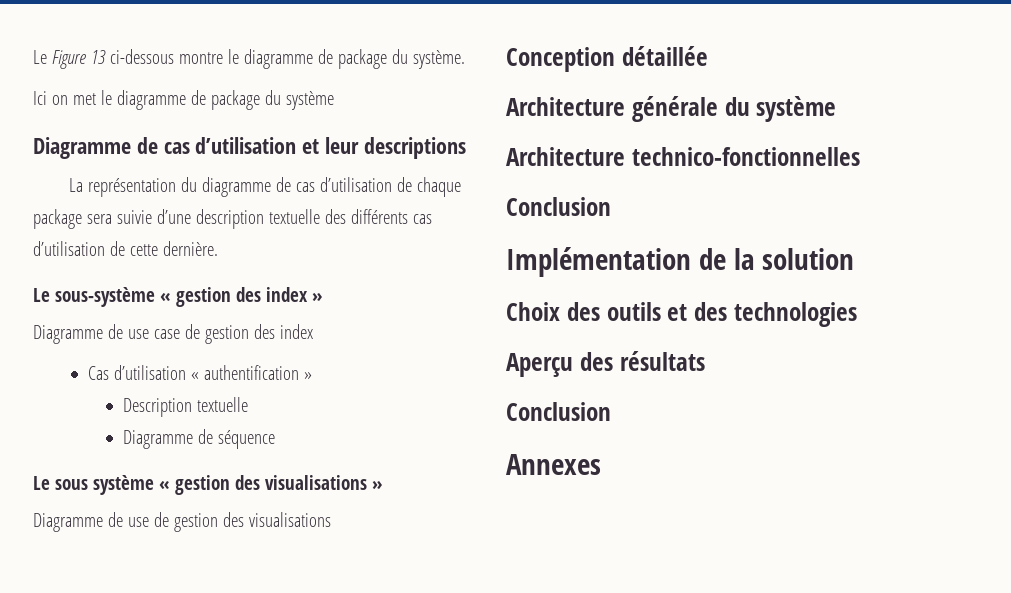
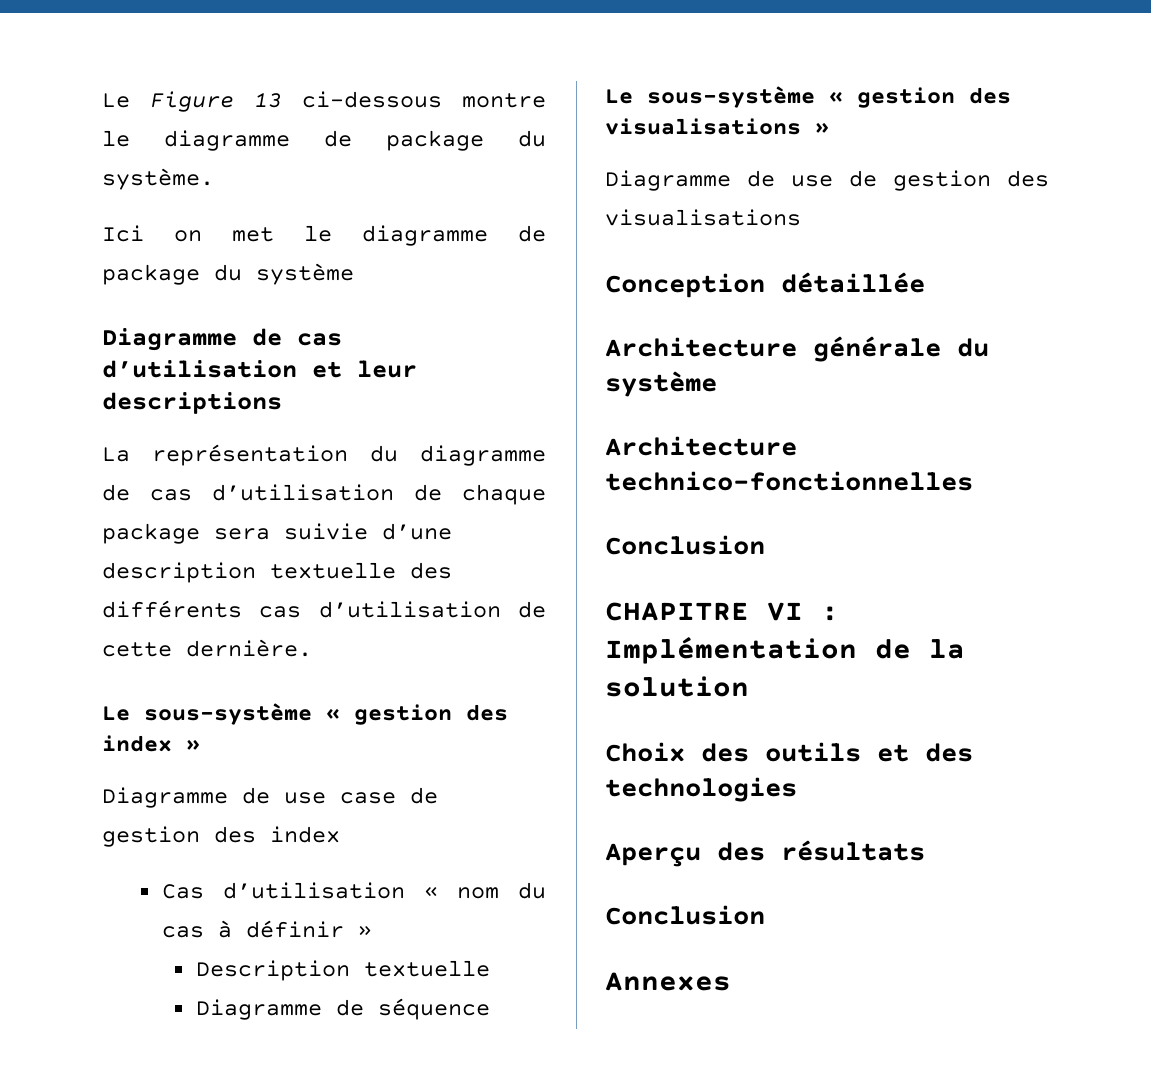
[204,365,300,380] authentification -> [457,882,546,899] [162,920,345,938] nom du cas à définir
[55,475,154,495] sous système -> [647,86,815,108] sous-système
(611, 206) none -> [605,602,839,621] CHAPITRE VI :

